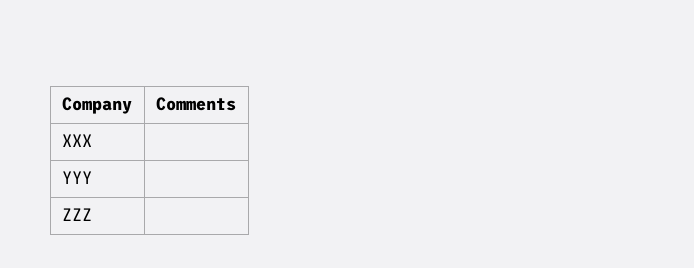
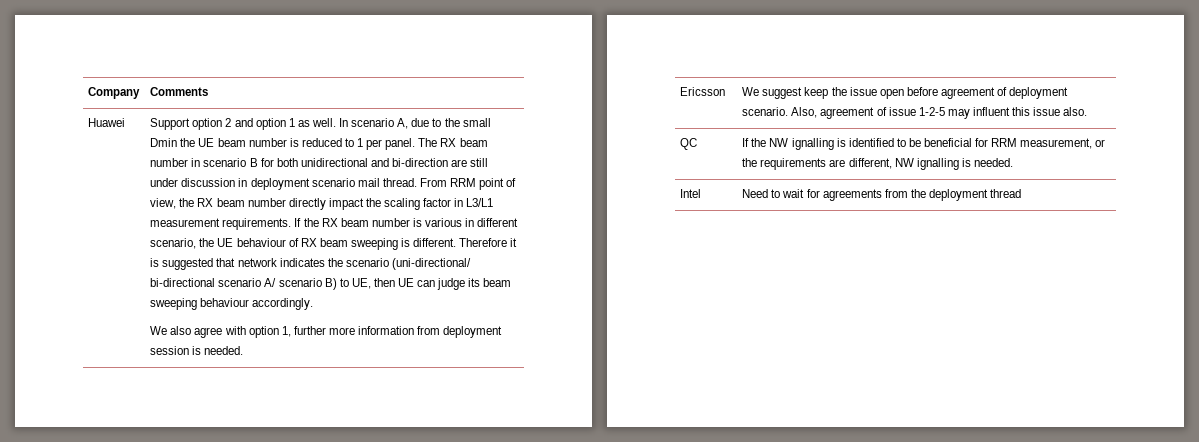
[61,134,92,147] [61,171,92,184] [61,208,92,221] XXX | // YYY | // ZZZ | -> [88,118,126,127] [150,118,491,130] [150,138,488,150] [150,158,489,167] [150,178,517,190] [150,198,494,210] [150,218,519,230] [150,238,518,250] [150,258,471,270] [150,278,512,290] [150,298,314,310] [150,326,503,338] [150,346,244,355] [680,87,726,96] [742,87,1069,99] [742,107,1088,119] [680,138,698,150] [742,138,1106,150] [742,158,1013,170] [680,189,702,198] [742,189,1022,201] Huawei | Support option 2 and option 1 as well. In scenario A, due to the small Dmin the UE beam number is reduced to 1 per panel. The RX beam number in scenario B for both unidirectional and bi-direction are still under discussion in deployment scenario mail thread. From RRM point of view, the RX beam number directly impact the scaling factor in L3/L1 measurement requirements. If the RX beam number is various in different scenario, the UE behaviour of RX beam sweeping is different. Therefore it is suggested that network indicates the scenario (uni-directional/ bi-directional scenario A/ scenario B) to UE, then UE can judge its beam sweeping behaviour accordingly. // We also agree with option 1, further more information from deployment session is needed. // Ericsson | We suggest keep the issue open before agreement of deployment scenario. Also, agreement of issue 1-2-5 may influent this issue also. // QC | If the NW ignalling is identified to be beneficial for RRM measurement, or the requirements are different, NW ignalling is needed. // Intel | Need to wait for agreements from the deployment thread

